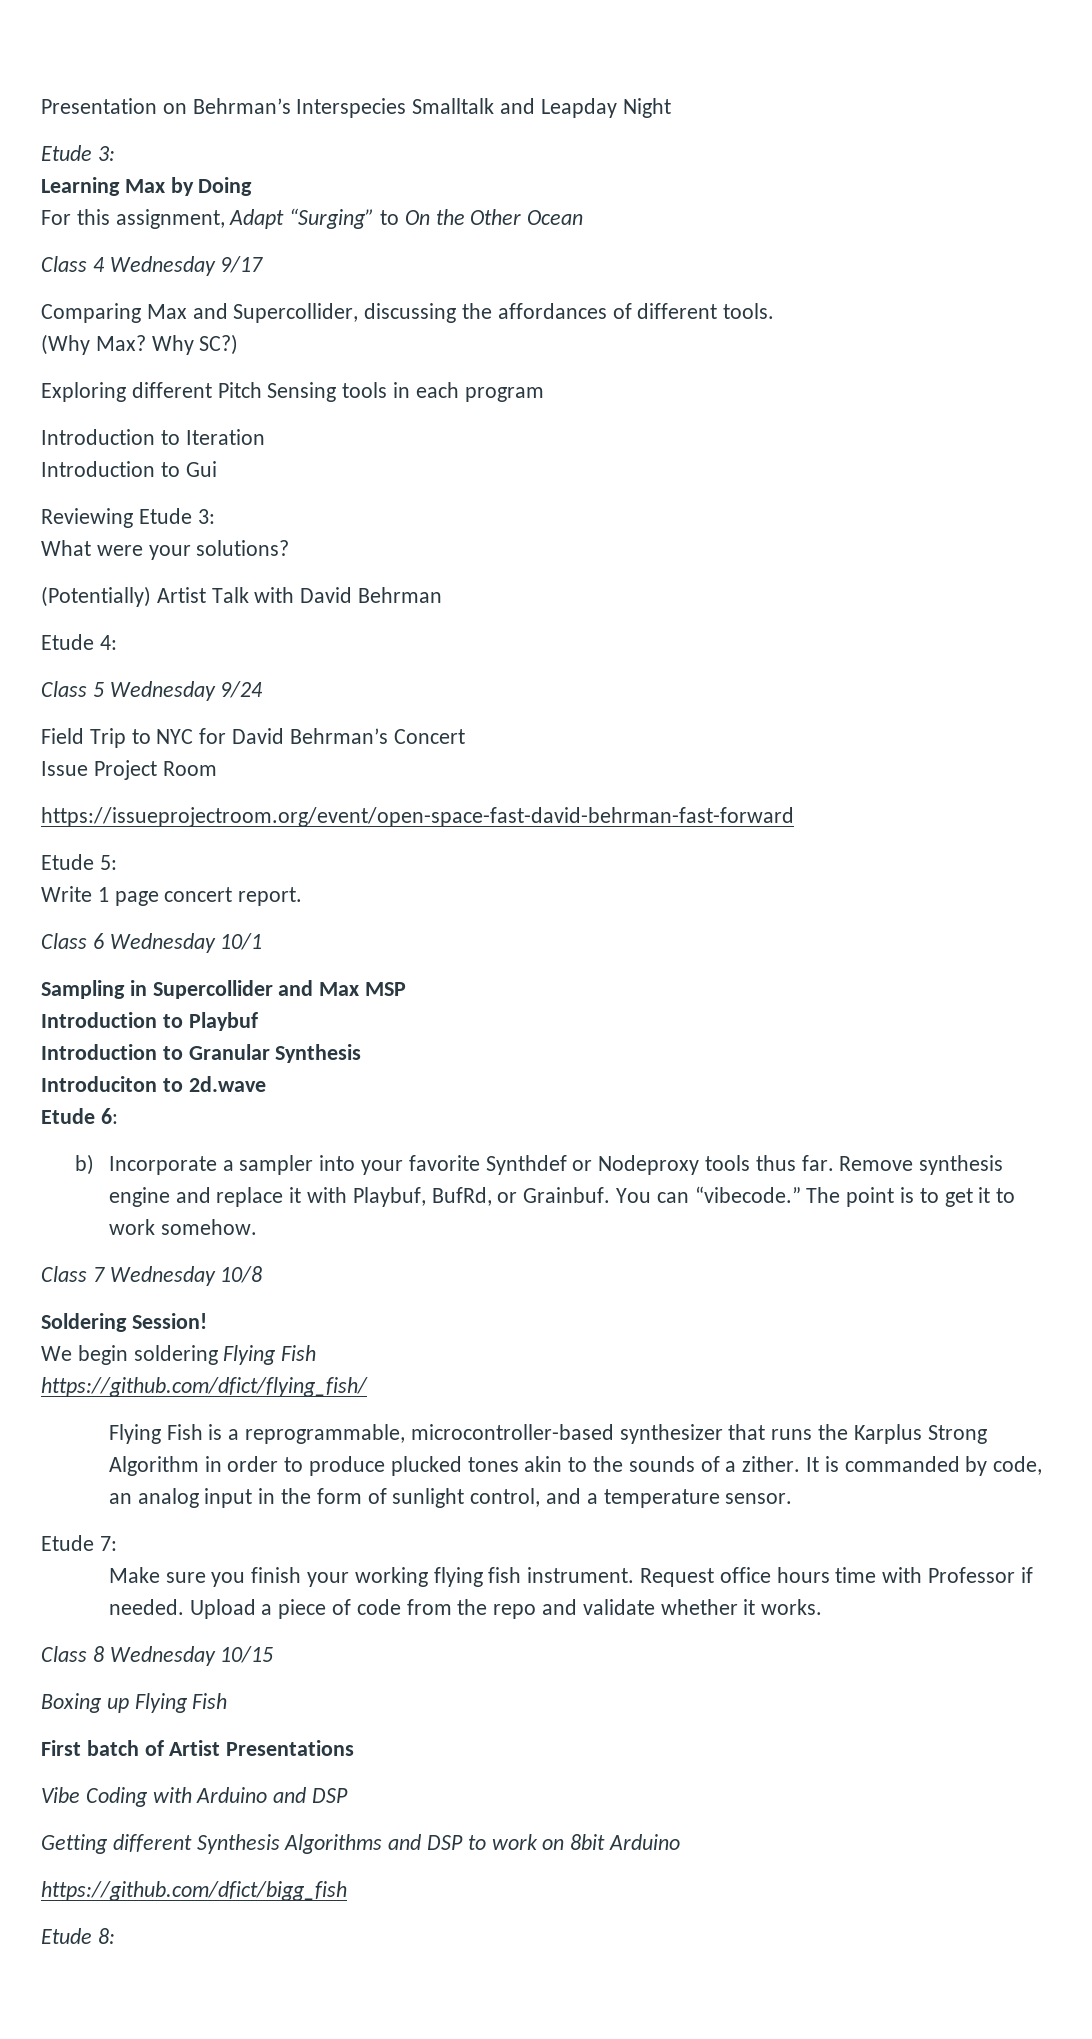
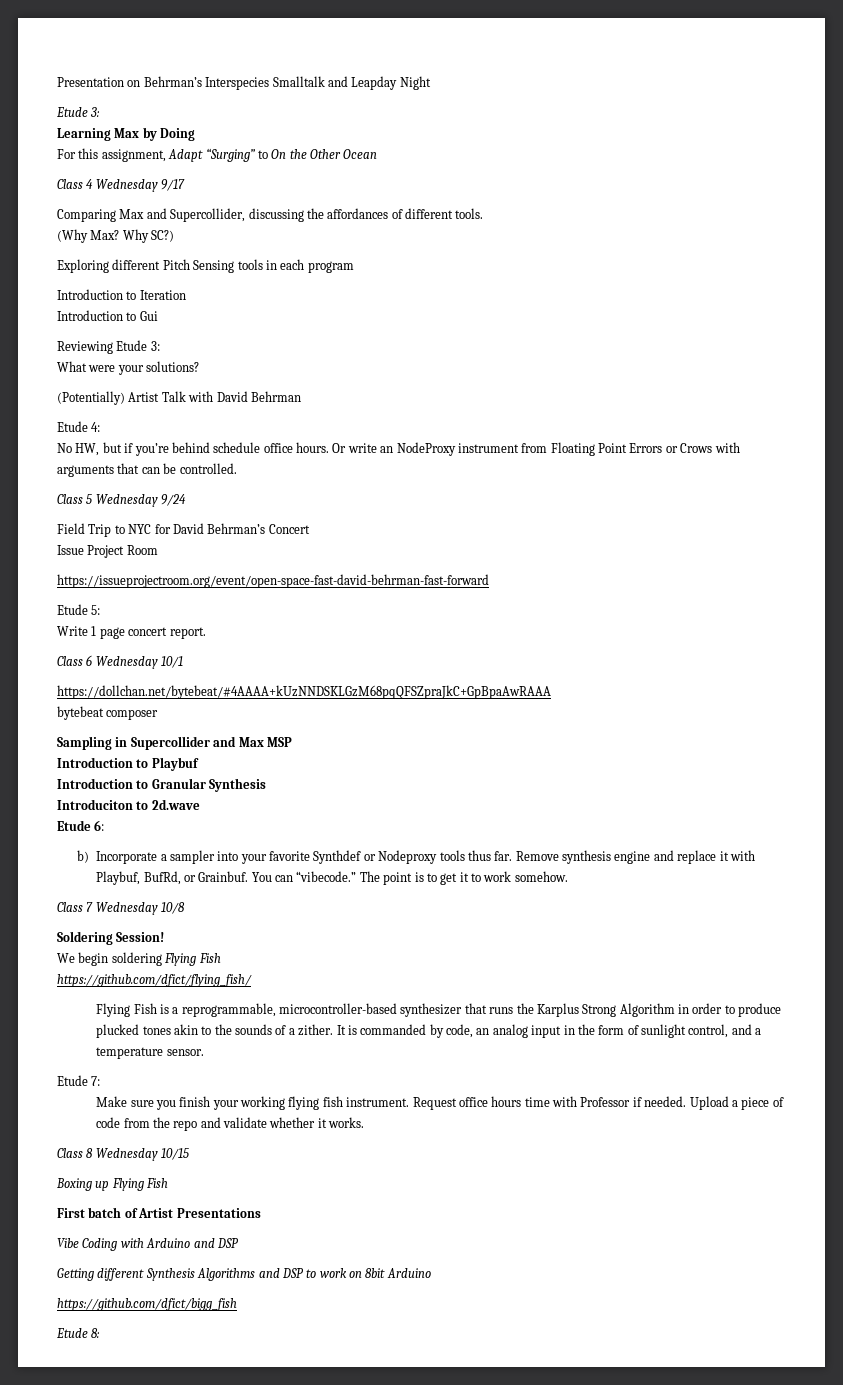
(117, 642) none -> [57,442,740,456] [57,463,237,477] // No HW, but if you’re behind schedule office hours. Or write an NodeProxy instrument from Floating Point Errors or Crows with arguments that can be controlled.
(263, 941) none -> [57,685,551,699] [57,706,159,720] // https://dollchan.net/bytebeat/#4AAAA+kUzNNDSKLGzM68pqQFSZpraJkC+GpBpaAwRAAA // bytebeat composer

